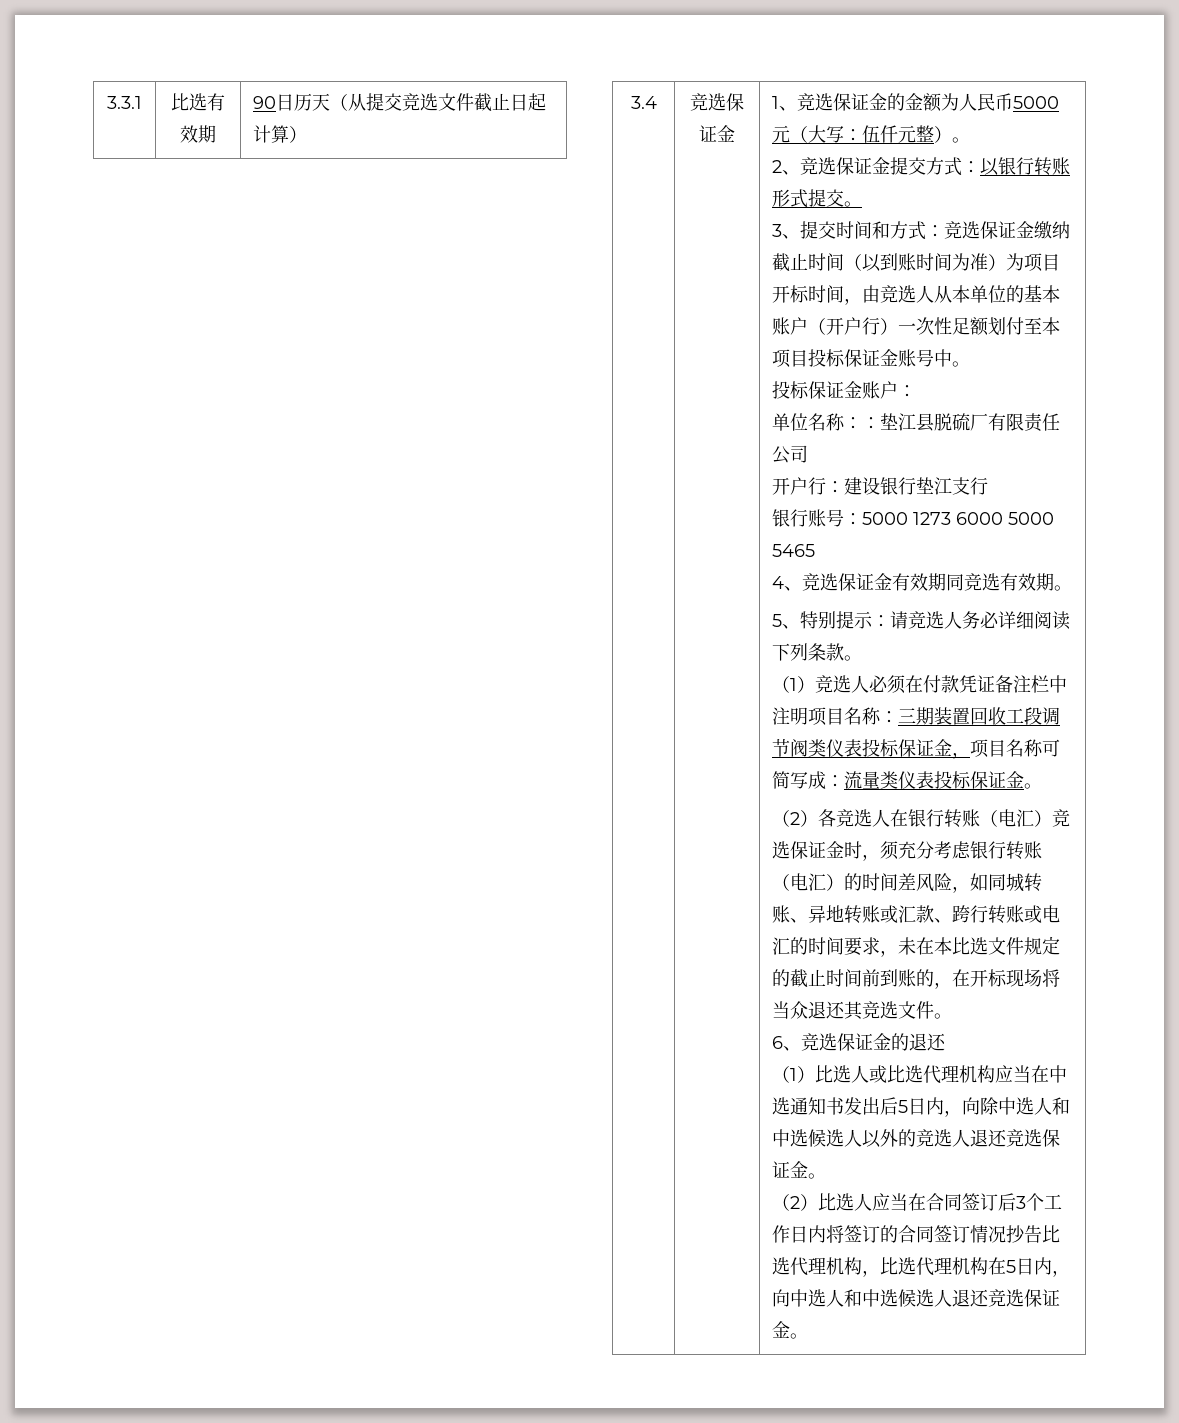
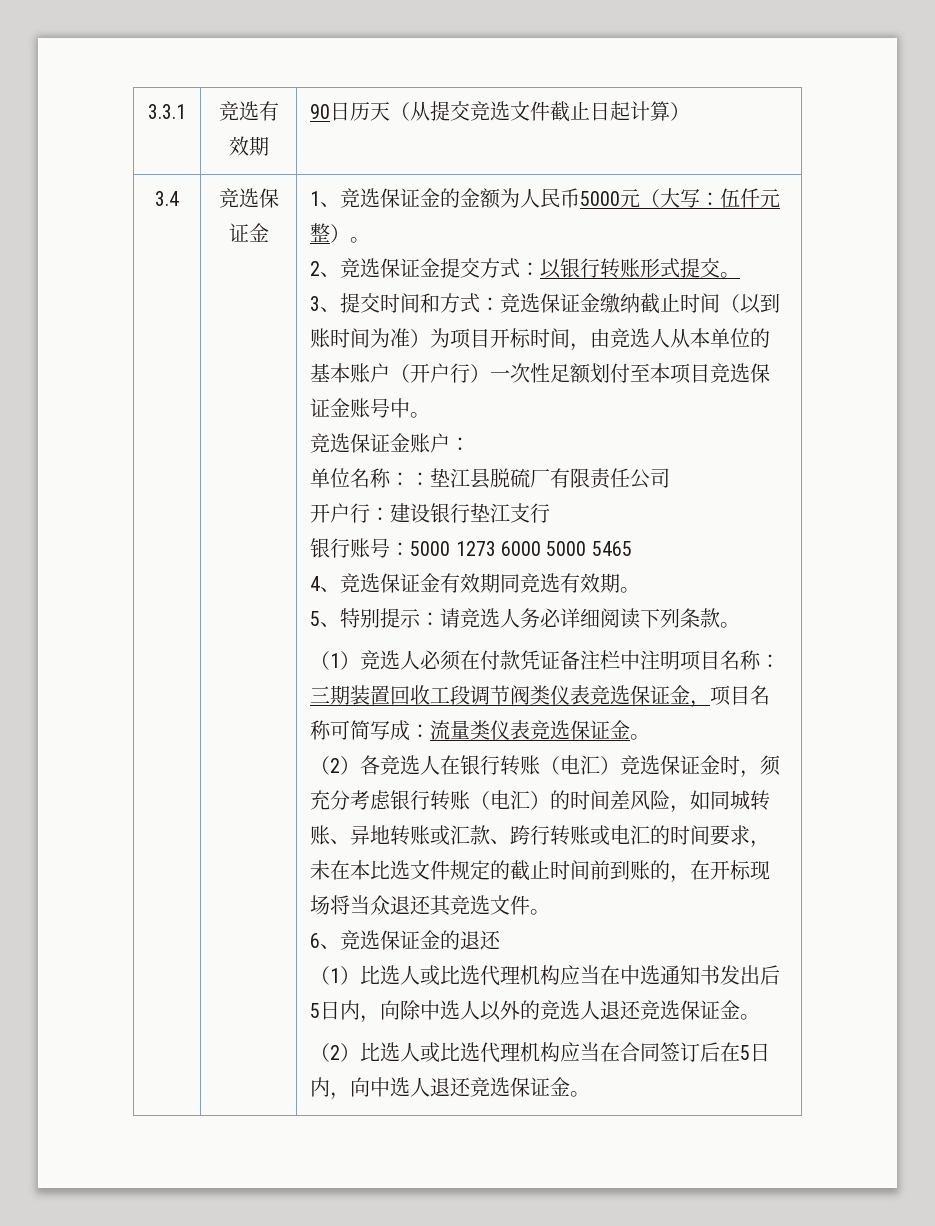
[171,93,189,111] 比 -> [218,101,239,121] 竞
[808,349,846,367] 投标 -> [710,363,751,383] 竞选
[772,381,810,399] 投标 -> [310,433,351,453] 竞选
[862,739,900,757] 投标 -> [590,685,631,705] 竞选
[934,771,972,789] 投标 -> [530,720,571,740] 竞选
[1052,1097,1071,1115] [772,1129,863,1147] 和中选候选人 -> (481, 1010) none
(873, 1202) none -> [420,1042,561,1063] 或比选代理机构
[1016,1193,1063,1211] [772,1225,1061,1243] [772,1257,989,1277] 3个工作日内将签订的合同签订情况抄告比选代理机构，比选代理机构 -> (721, 1052) none
[844,1289,953,1307] 和中选候选人 -> (431, 1087) none

